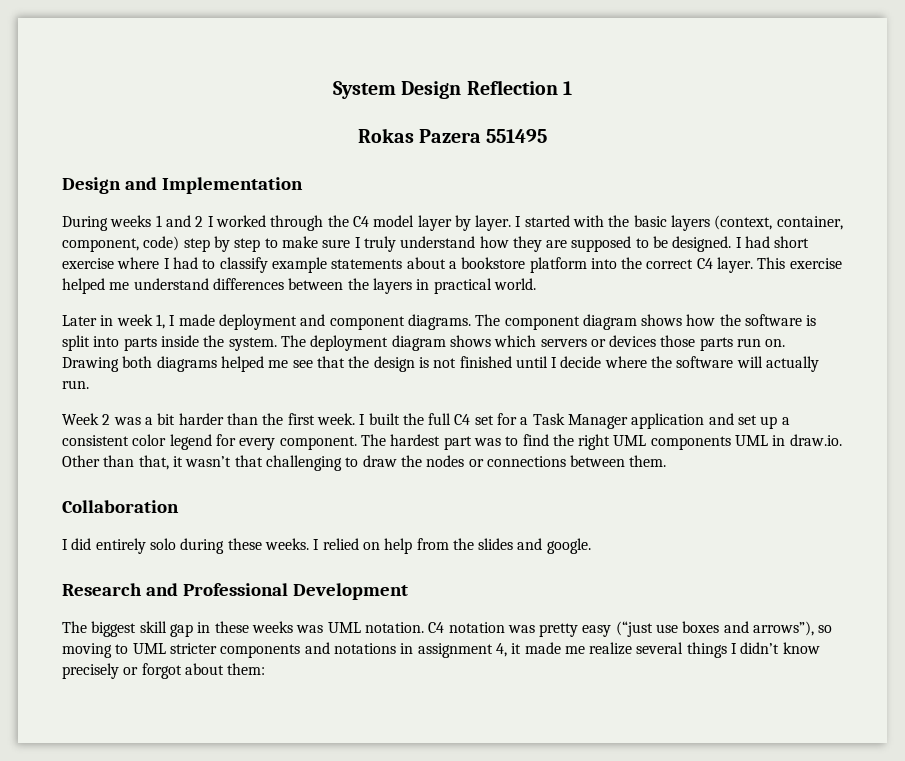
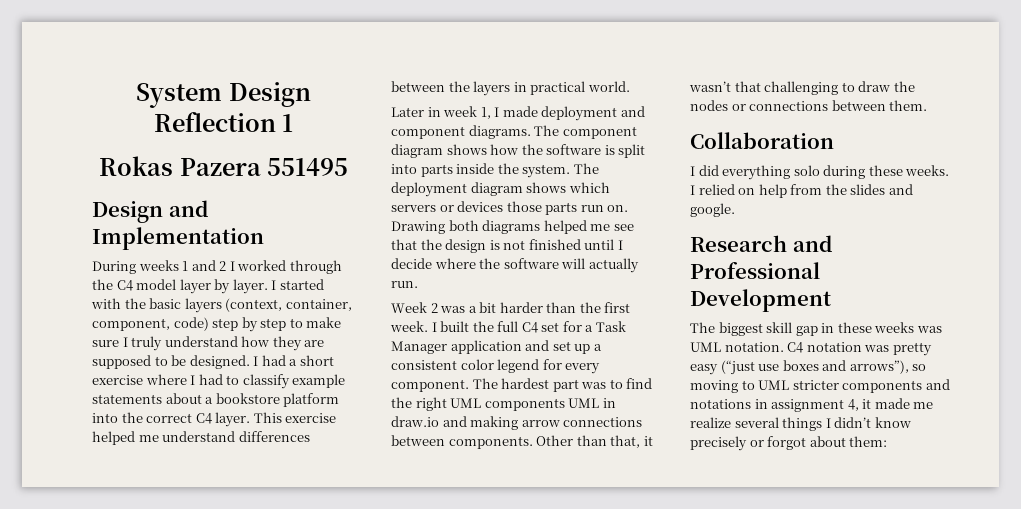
(771, 242) none -> [289,359,298,366] a
[789,434,842,446] draw.io. -> [391,416,643,430] [391,435,533,449] draw.io and making arrow connections between components.
[95,538,146,554] entirely -> [722,165,791,180] everything

